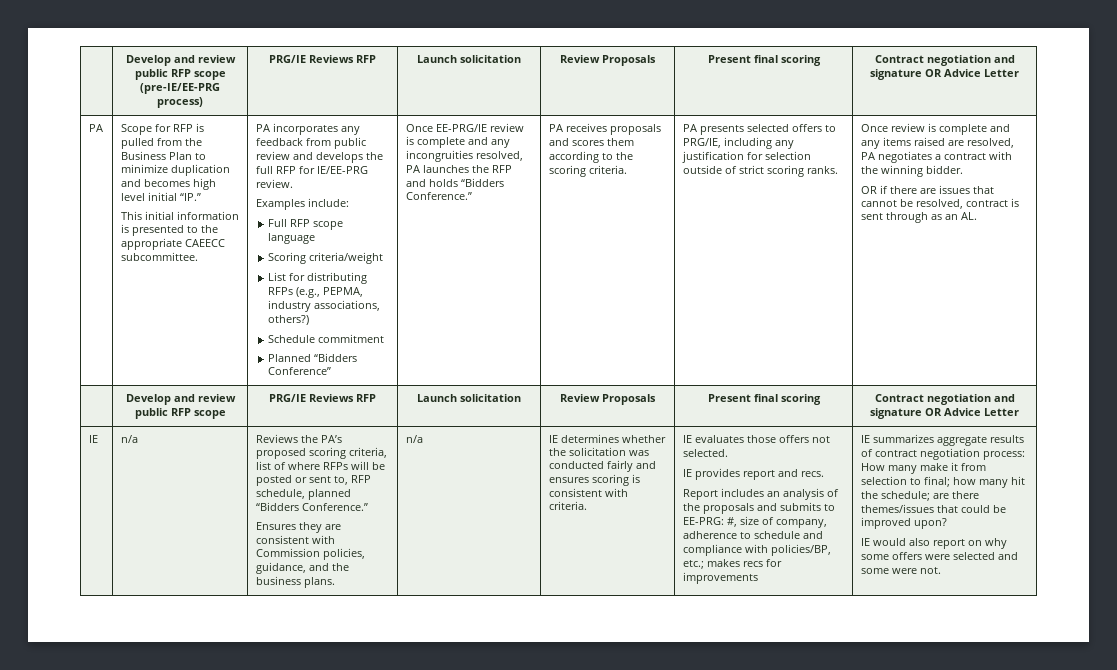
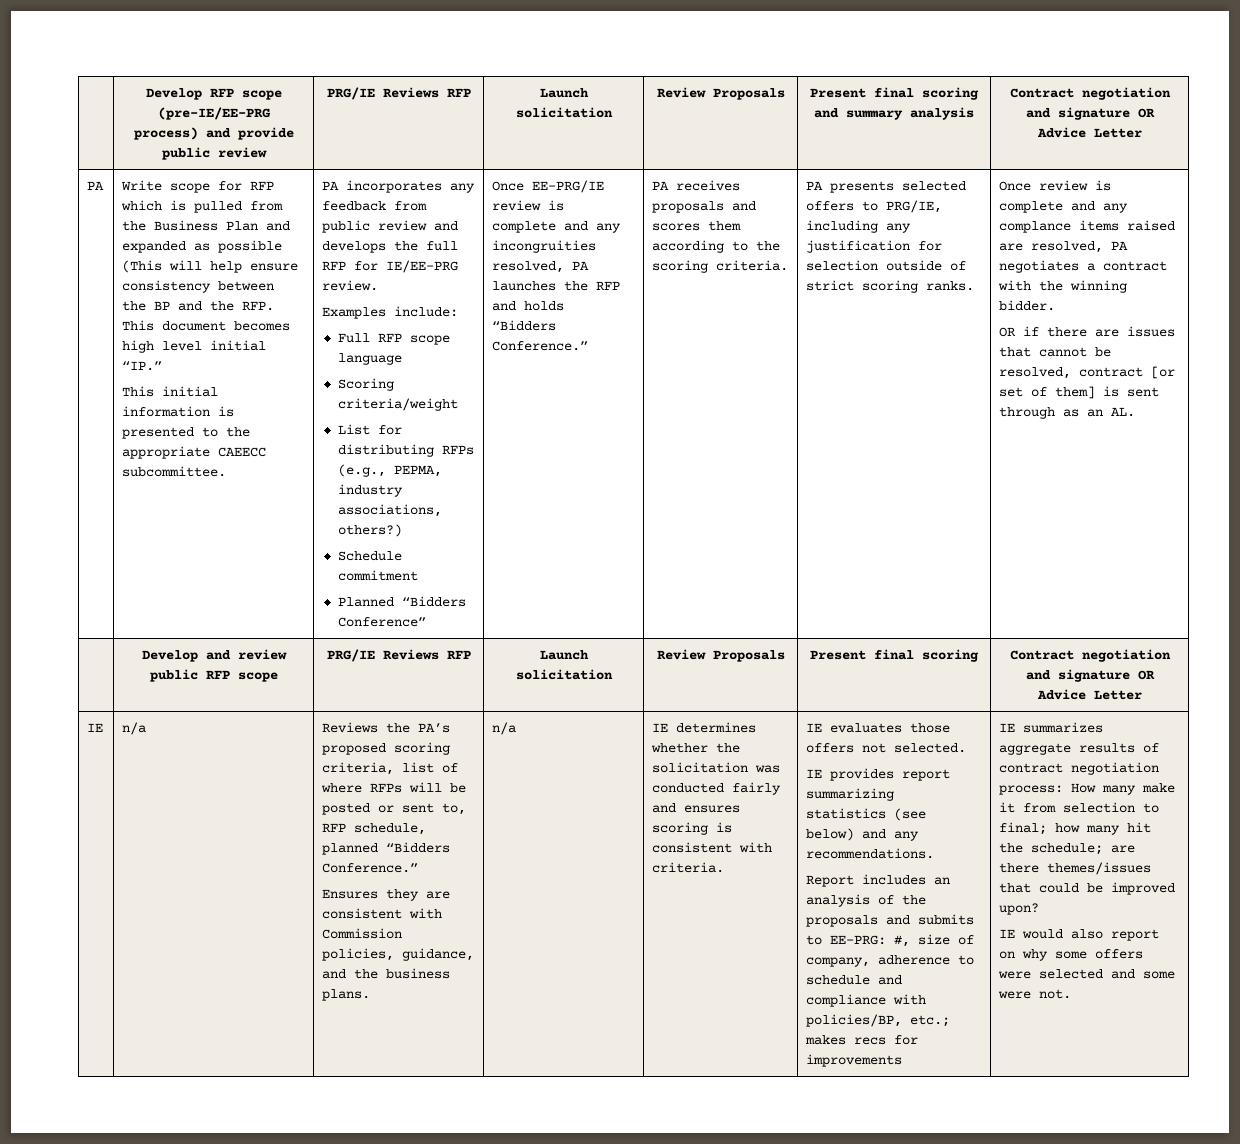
[125,55,236,66] [134,69,168,80] | Develop and review public -> [145,88,202,100] | Develop
(203, 102) none -> [205,127,294,140] [161,147,267,160] and provide public review
(821, 60) none -> [814,107,974,120] and summary analysis
[120,124,152,135] Scope -> [121,180,211,193] Write scope
(193, 128) none -> [121,200,163,211] which
[194,153,206,160] [120,164,230,176] [120,179,141,187] to minimize duplication and -> [266,221,291,231] [122,240,283,253] [122,260,299,273] [122,280,275,293] [122,301,275,311] [122,320,227,331] and expanded as possible (This will help ensure consistency between the BP and the RFP. This document
(880, 144) none -> [999,221,1072,233] complance
(1008, 203) none -> [1151,366,1176,379] [999,386,1096,399] [or set of them]
[777,469,824,477] and recs. -> [806,788,895,801] [806,808,927,821] [806,828,920,841] [806,848,935,859] summarizing statistics (see below) and any recommendations.

